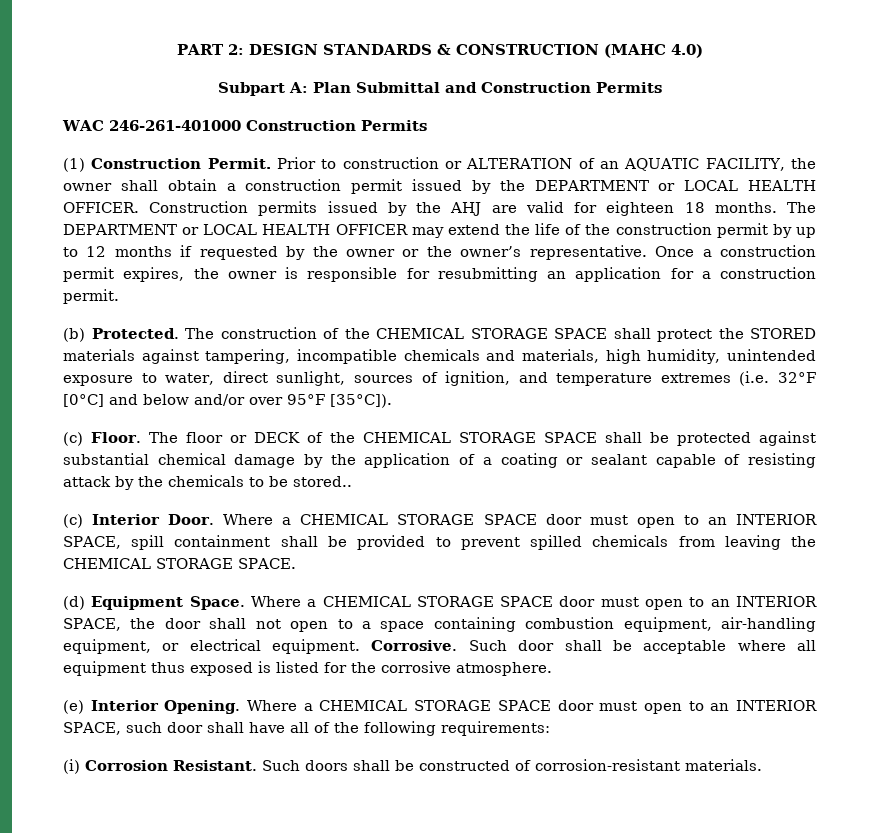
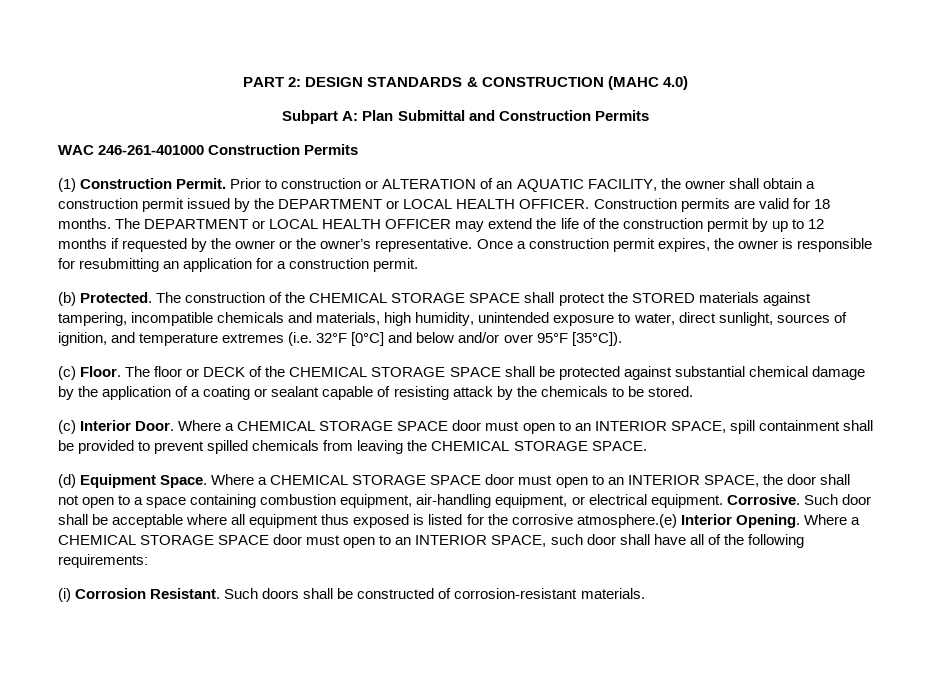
[327,201,482,216] issued by the AHJ -> (730, 205) none
[606,201,675,216] eighteen -> (810, 203) none
[293,476,352,487] stored.. -> [647,386,693,397] stored.
[456,662,552,676] [63,700,84,714] atmosphere. // (e) -> [576,514,677,528] atmosphere.(e)

